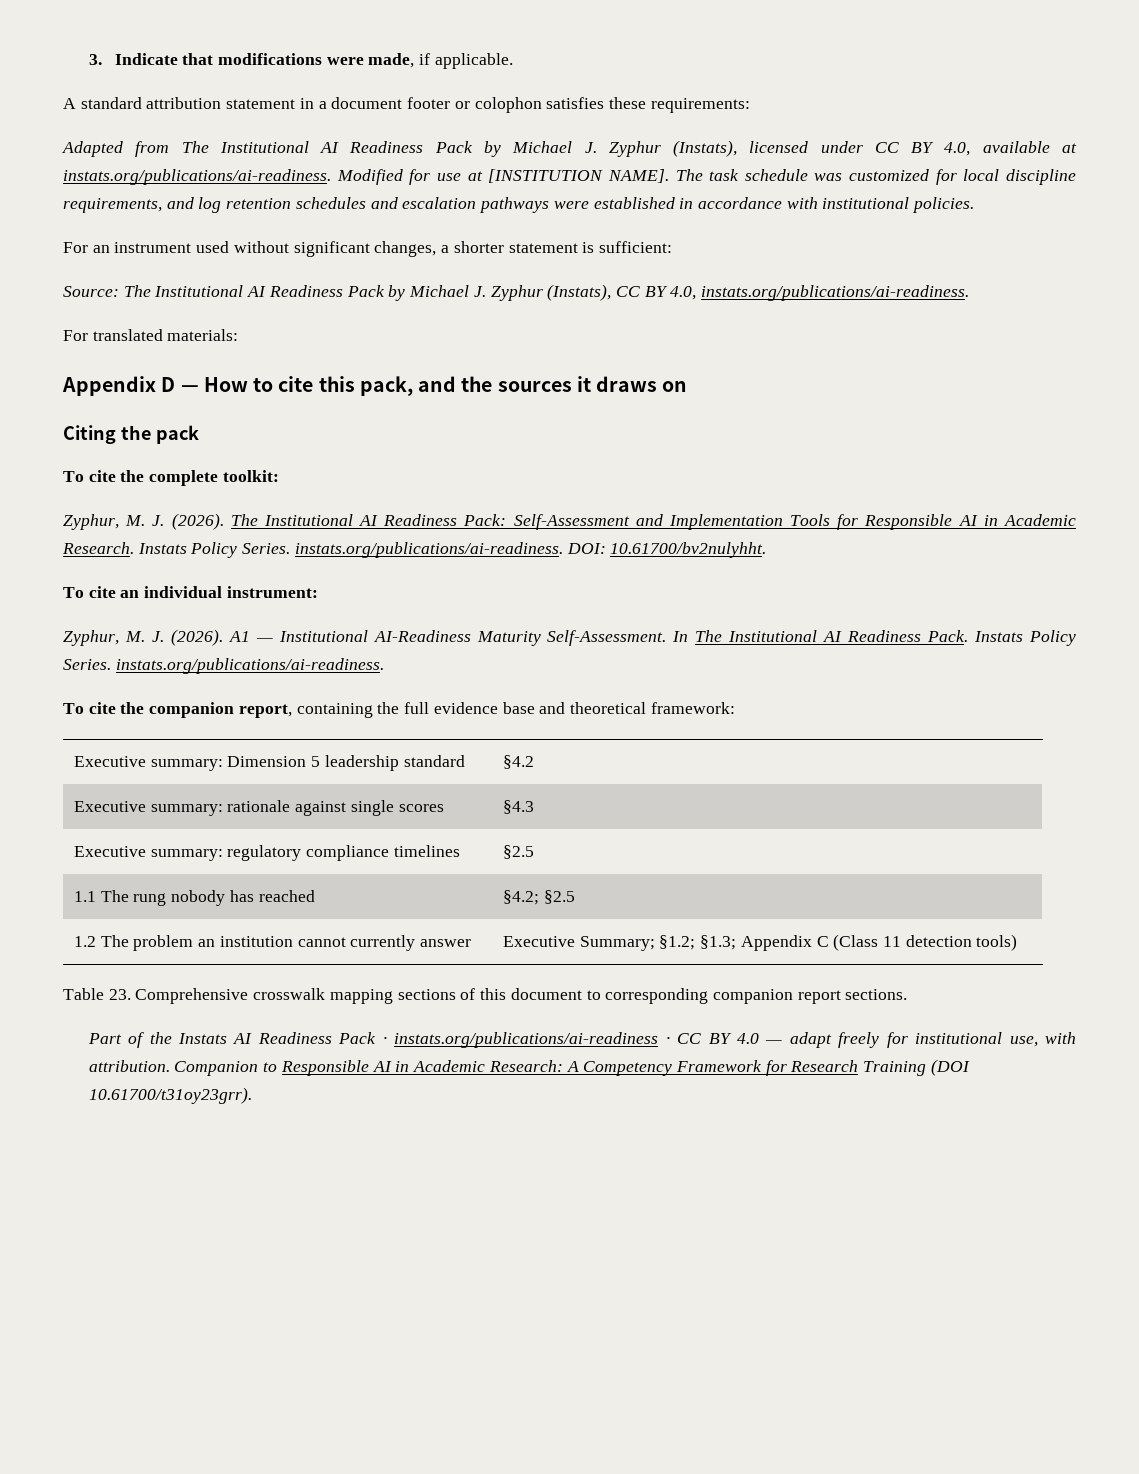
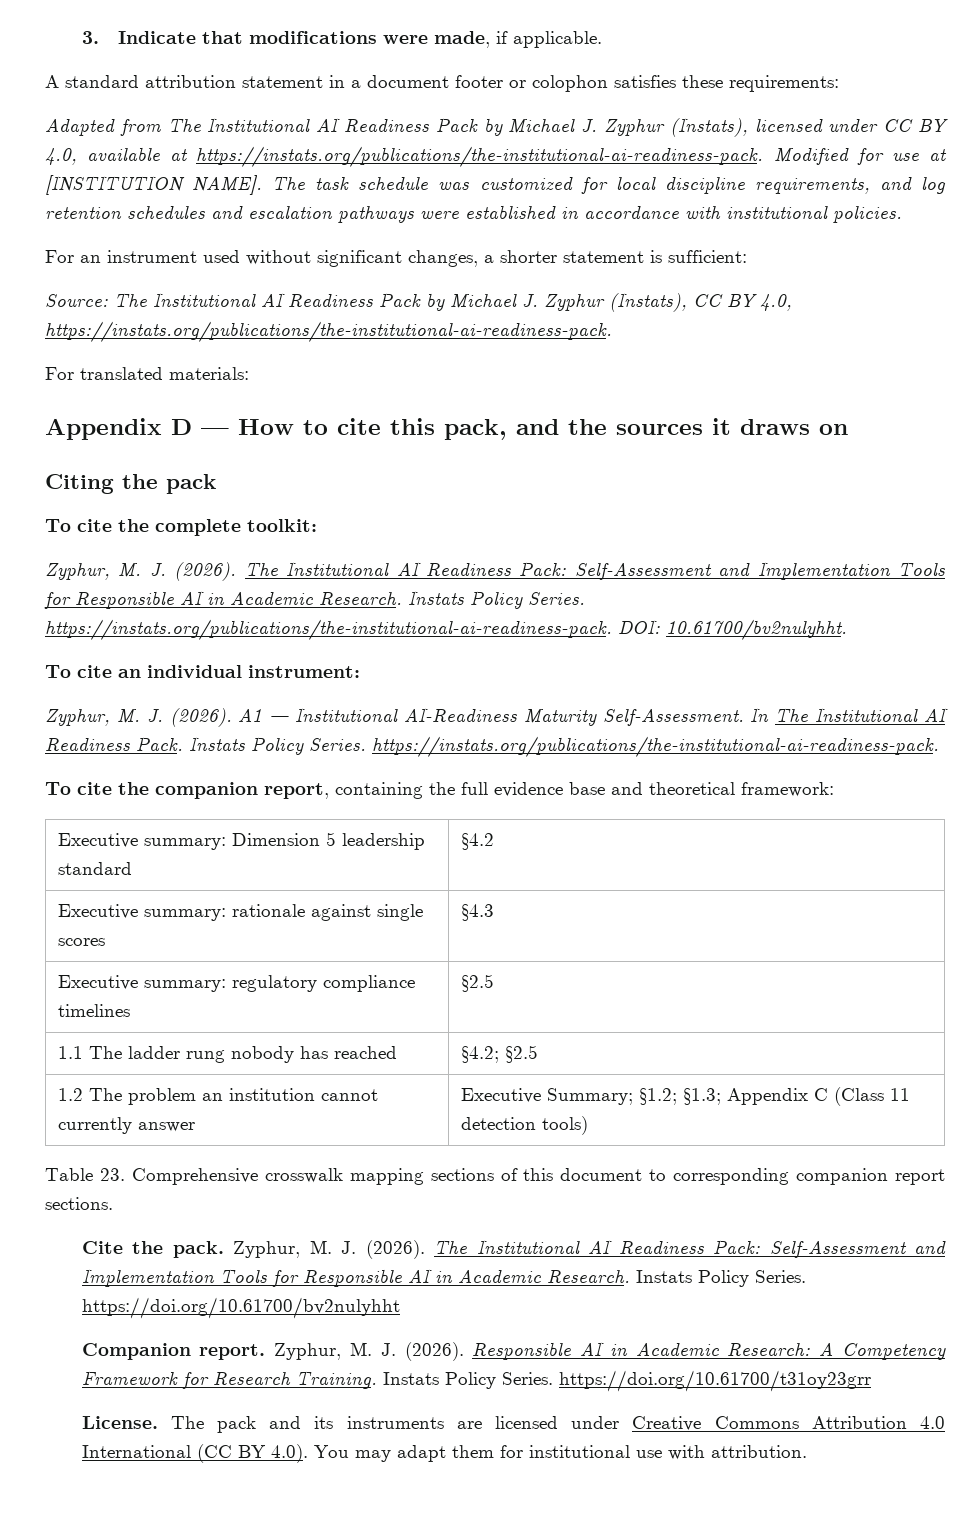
[63,169,331,185] instats.org/publications/ai-readiness. -> [196,146,764,167] https://instats.org/publications/the-institutional-ai-readiness-pack.
[701,285,970,301] instats.org/publications/ai-readiness. -> [45,321,612,342] https://instats.org/publications/the-institutional-ai-readiness-pack.
[294,542,563,558] instats.org/publications/ai-readiness. -> [45,619,612,640] https://instats.org/publications/the-institutional-ai-readiness-pack.
[115,658,384,674] instats.org/publications/ai-readiness. -> [372,736,939,757] https://instats.org/publications/the-institutional-ai-readiness-pack.
(129, 896) none -> [128,1046,181,1059] ladder
[87,1032,1076,1048] [88,1060,278,1076] Part of the Instats AI Readiness Pack · instats.org/publications/ai-readiness · CC BY 4.0 — adapt freely for institutional use, with attribution. Companion to -> [81,1240,946,1259] [81,1269,806,1287] [81,1297,400,1319] [81,1342,464,1361] Cite the pack. Zyphur, M. J. (2026). The Institutional AI Readiness Pack: Self-Assessment and Implementation Tools for Responsible AI in Academic Research. Instats Policy Series. https://doi.org/10.61700/bv2nulyhht // Companion report. Zyphur, M. J. (2026).
[863,1059,970,1076] [88,1087,252,1104] Training (DOI 10.61700/t31oy23grr). -> [295,1370,871,1392] [81,1416,946,1433] [81,1444,807,1463] Training. Instats Policy Series. https://doi.org/10.61700/t31oy23grr // License. The pack and its instruments are licensed under Creative Commons Attribution 4.0 International (CC BY 4.0). You may adapt them for institutional use with attribution.

